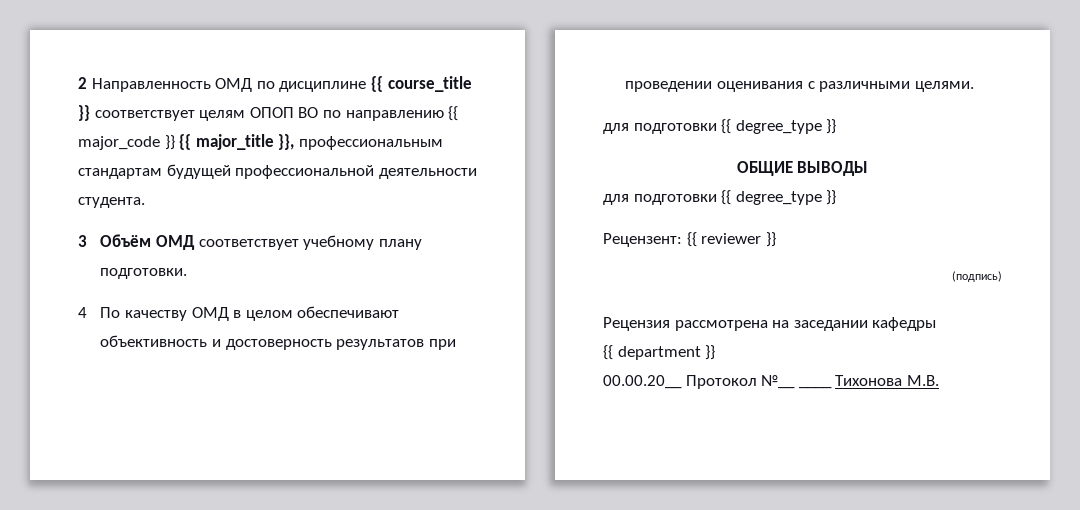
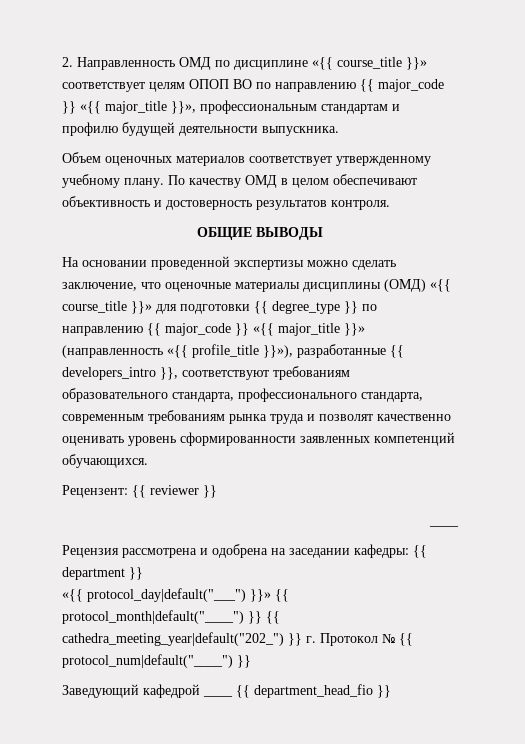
[78,77,87,89] 2 -> [62,57,73,67] 2.
[370,76,472,92] [78,105,90,121] {{ course_title }} -> [312,57,427,70] «{{ course_title }}»
[179,134,443,150] [78,164,477,179] [78,197,145,208] [78,234,422,250] [100,268,188,279] [78,307,87,318] {{ major_title }}, профессиональным стандартам будущей профессиональной деятельности студента. // 3 Объём ОМД соответствует учебному плану подготовки. // 4 -> [80,100,400,114] [62,122,339,136] [62,152,431,166] [62,174,164,188] «{{ major_title }}», профессиональным стандартам и профилю будущей деятельности выпускника. // Объем оценочных материалов соответствует утвержденному учебному плану.
[428,339,456,350] [625,81,974,92] [603,119,837,134] [736,161,869,176] [603,190,837,205] при проведении оценивания с различными целями. // для подготовки {{ degree_type }} // ОБЩИЕ ВЫВОДЫ // для подготовки {{ degree_type }} -> [331,200,390,210] [197,227,323,240] [62,256,396,270] [62,279,451,292] [62,301,377,314] [62,323,365,336] [62,344,404,358] [62,366,350,380] [62,388,423,402] [62,410,451,424] [62,432,455,446] [62,454,148,468] контроля. // ОБЩИЕ ВЫВОДЫ // На основании проведенной экспертизы можно сделать заключение, что оценочные материалы дисциплины (ОМД) «{{ course_title }}» для подготовки {{ degree_type }} по направлению {{ major_code }} «{{ major_title }}» (направленность «{{ profile_title }}»), разработанные {{ developers_intro }}, соответствуют требованиям образовательного стандарта, профессионального стандарта, современным требованиям рынка труда и позволят качественно оценивать уровень сформированности заявленных компетенций обучающихся.
[952,271,1002,282] (подпись) -> [429,525,459,527] ____
(768, 325) none -> [200,544,268,558] и одобрена
[872,317,937,331] кафедры // -> [354,544,409,558] кафедры:
[603,375,832,389] [835,375,939,386] 00.00.20__ Протокол №__ ____ Тихонова М.В. -> [62,588,289,602] [62,610,280,624] [62,632,413,646] [62,654,251,668] [62,684,391,698] «{{ protocol_day|default("___") }}» {{ protocol_month|default("____") }} {{ cathedra_meeting_year|default("202_") }} г. Протокол № {{ protocol_num|default("____") }} // Заведующий кафедрой ____ {{ department_head_fio }}

